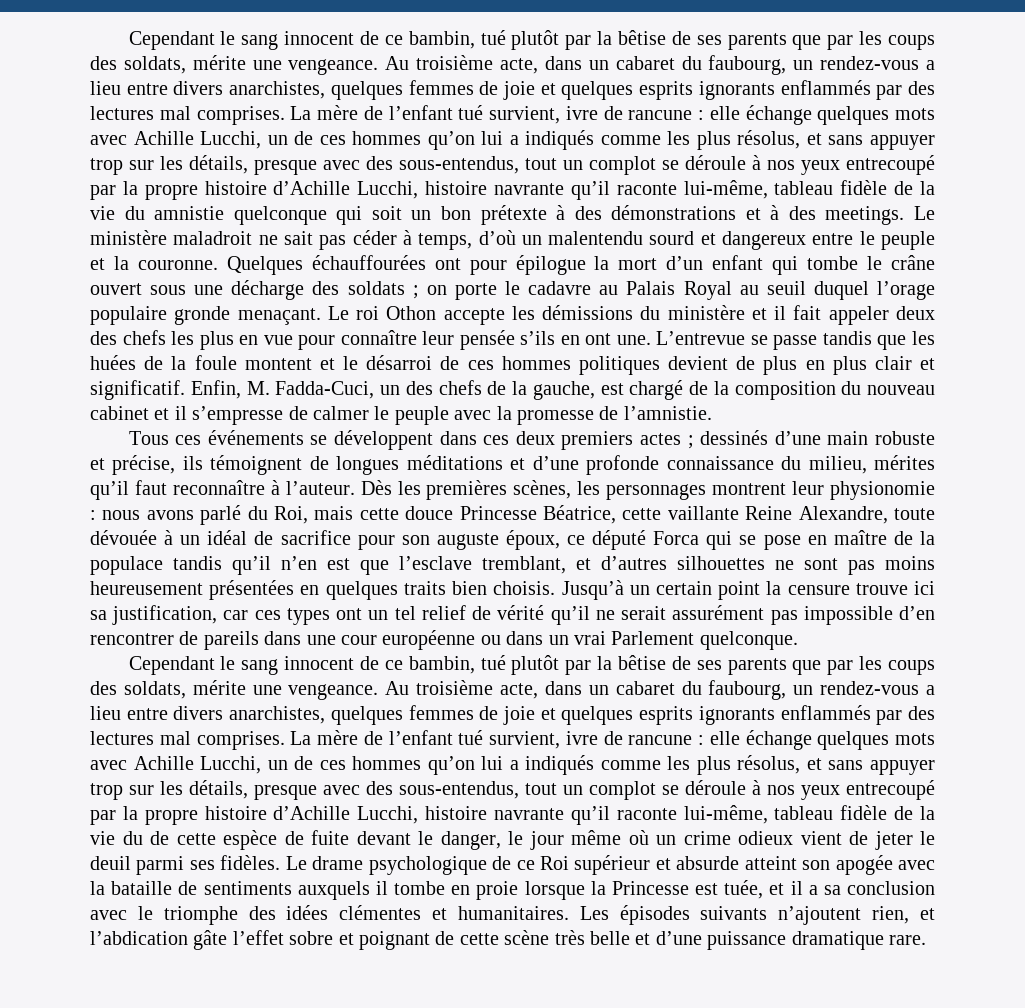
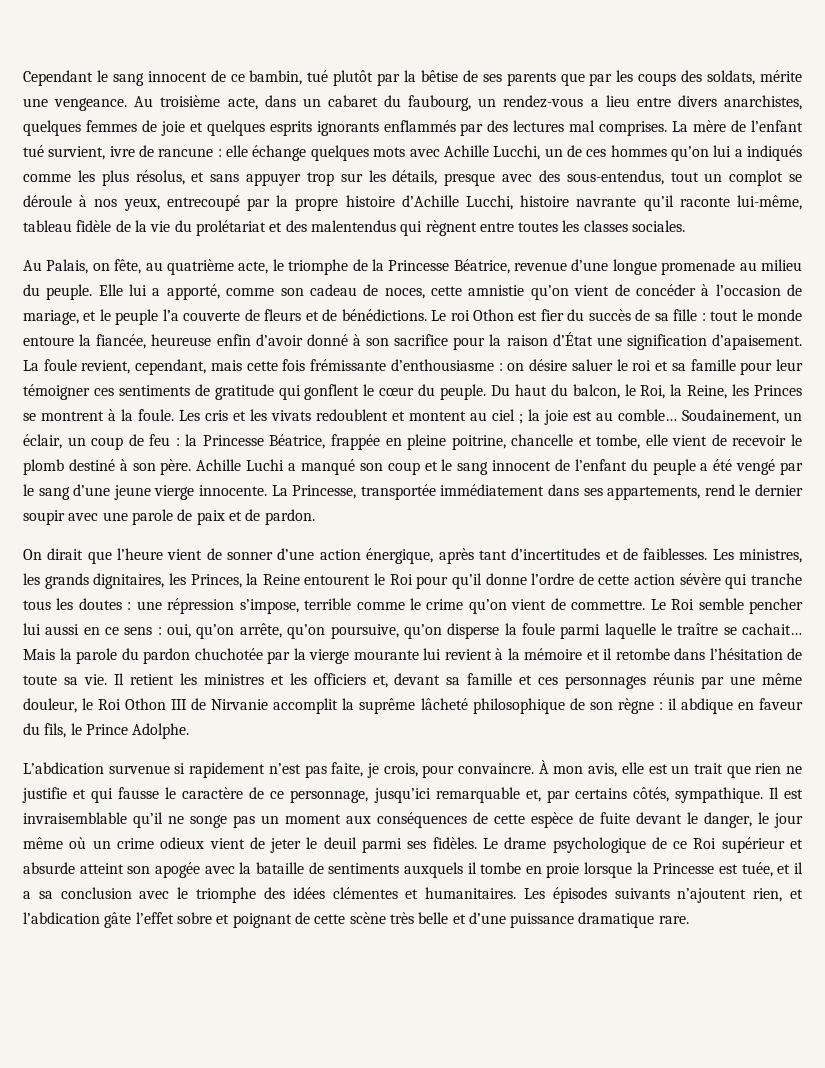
[801,160,840,175] yeux -> [123,198,160,211] yeux,
[154,205,935,225] [90,230,935,250] [90,255,935,275] [90,280,936,300] [90,305,935,325] [90,330,935,350] [90,355,935,375] [90,380,935,400] [90,406,712,425] [128,430,935,450] [90,455,935,475] [90,480,935,500] [90,505,935,525] [90,530,935,550] [90,556,935,575] [90,580,935,600] [90,605,936,625] [90,630,798,650] [128,655,936,675] [90,680,936,700] [90,705,935,725] [90,730,935,750] [90,755,935,775] [90,780,935,800] [90,805,936,825] [90,831,143,845] amnistie quelconque qui soit un bon prétexte à des démonstrations et à des meetings. Le ministère maladroit ne sait pas céder à temps, d’où un malentendu sourd et dangereux entre le peuple et la couronne. Quelques échauffourées ont pour épilogue la mort d’un enfant qui tombe le crâne ouvert sous une décharge des soldats ; on porte le cadavre au Palais Royal au seuil duquel l’orage populaire gronde menaçant. Le roi Othon accepte les démissions du ministère et il fait appeler deux des chefs les plus en vue pour connaître leur pensée s’ils en ont une. L’entrevue se passe tandis que les huées de la foule montent et le désarroi de ces hommes politiques devient de plus en plus clair et significatif. Enfin, M. Fadda-Cuci, un des chefs de la gauche, est chargé de la composition du nouveau cabinet et il s’empresse de calmer le peuple avec la promesse de l’amnistie. // Tous ces événements se développent dans ces deux premiers actes ; dessinés d’une main robuste et précise, ils témoignent de longues méditations et d’une profonde connaissance du milieu, mérites qu’il faut reconnaître à l’auteur. Dès les premières scènes, les personnages montrent leur physionomie : nous avons parlé du Roi, mais cette douce Princesse Béatrice, cette vaillante Reine Alexandre, toute dévouée à un idéal de sacrifice pour son auguste époux, ce député Forca qui se pose en maître de la populace tandis qu’il n’en est que l’esclave tremblant, et d’autres silhouettes ne sont pas moins heureusement présentées en quelques traits bien choisis. Jusqu’à un certain point la censure trouve ici sa justification, car ces types ont un tel relief de vérité qu’il ne serait assurément pas impossible d’en rencontrer de pareils dans une cour européenne ou dans un vrai Parlement quelconque. // Cependant le sang innocent de ce bambin, tué plutôt par la bêtise de ses parents que par les coups des soldats, mérite une vengeance. Au troisième acte, dans un cabaret du faubourg, un rendez-vous a lieu entre divers anarchistes, quelques femmes de joie et quelques esprits ignorants enflammés par des lectures mal comprises. La mère de l’enfant tué survient, ivre de rancune : elle échange quelques mots avec Achille Lucchi, un de ces hommes qu’on lui a indiqués comme les plus résolus, et sans appuyer trop sur les détails, presque avec des sous-entendus, tout un complot se déroule à nos yeux entrecoupé par la propre histoire d’Achille Lucchi, histoire navrante qu’il raconte lui-même, tableau fidèle de la vie du -> [195,220,686,236] [23,259,803,275] [23,284,802,300] [23,309,803,325] [23,332,802,350] [23,359,803,375] [23,384,802,400] [23,409,802,425] [23,434,802,450] [23,459,804,475] [23,484,804,500] [23,509,315,525] [23,548,803,564] [23,573,803,589] [23,598,804,614] [23,623,803,639] [23,648,802,664] [23,673,803,689] [23,698,804,714] [23,723,190,739] [23,760,803,778] [22,787,803,803] [23,812,467,828] prolétariat et des malentendus qui règnent entre toutes les classes sociales. // Au Palais, on fête, au quatrième acte, le triomphe de la Princesse Béatrice, revenue d’une longue promenade au milieu du peuple. Elle lui a apporté, comme son cadeau de noces, cette amnistie qu’on vient de concéder à l’occasion de mariage, et le peuple l’a couverte de fleurs et de bénédictions. Le roi Othon est fier du succès de sa fille : tout le monde entoure la fiancée, heureuse enfin d’avoir donné à son sacrifice pour la raison d’État une signification d’apaisement. La foule revient, cependant, mais cette fois frémissante d’enthousiasme : on désire saluer le roi et sa famille pour leur témoigner ces sentiments de gratitude qui gonflent le cœur du peuple. Du haut du balcon, le Roi, la Reine, les Princes se montrent à la foule. Les cris et les vivats redoublent et montent au ciel ; la joie est au comble… Soudainement, un éclair, un coup de feu : la Princesse Béatrice, frappée en pleine poitrine, chancelle et tombe, elle vient de recevoir le plomb destiné à son père. Achille Luchi a manqué son coup et le sang innocent de l’enfant du peuple a été vengé par le sang d’une jeune vierge innocente. La Princesse, transportée immédiatement dans ses appartements, rend le dernier soupir avec une parole de paix et de pardon. // On dirait que l’heure vient de sonner d’une action énergique, après tant d’incertitudes et de faiblesses. Les ministres, les grands dignitaires, les Princes, la Reine entourent le Roi pour qu’il donne l’ordre de cette action sévère qui tranche tous les doutes : une répression s’impose, terrible comme le crime qu’on vient de commettre. Le Roi semble pencher lui aussi en ce sens : oui, qu’on arrête, qu’on poursuive, qu’on disperse la foule parmi laquelle le traître se cachait… Mais la parole du pardon chuchotée par la vierge mourante lui revient à la mémoire et il retombe dans l’hésitation de toute sa vie. Il retient les ministres et les officiers et, devant sa famille et ces personnages réunis par une même douleur, le Roi Othon III de Nirvanie accomplit la suprême lâcheté philosophique de son règne : il abdique en faveur du fils, le Prince Adolphe. // L’abdication survenue si rapidement n’est pas faite, je crois, pour convaincre. À mon avis, elle est un trait que rien ne justifie et qui fausse le caractère de ce personnage, jusqu’ici remarquable et, par certains côtés, sympathique. Il est invraisemblable qu’il ne songe pas un moment aux conséquences

